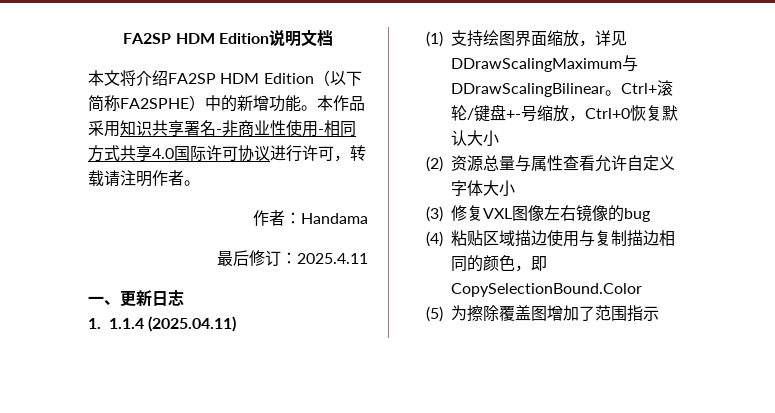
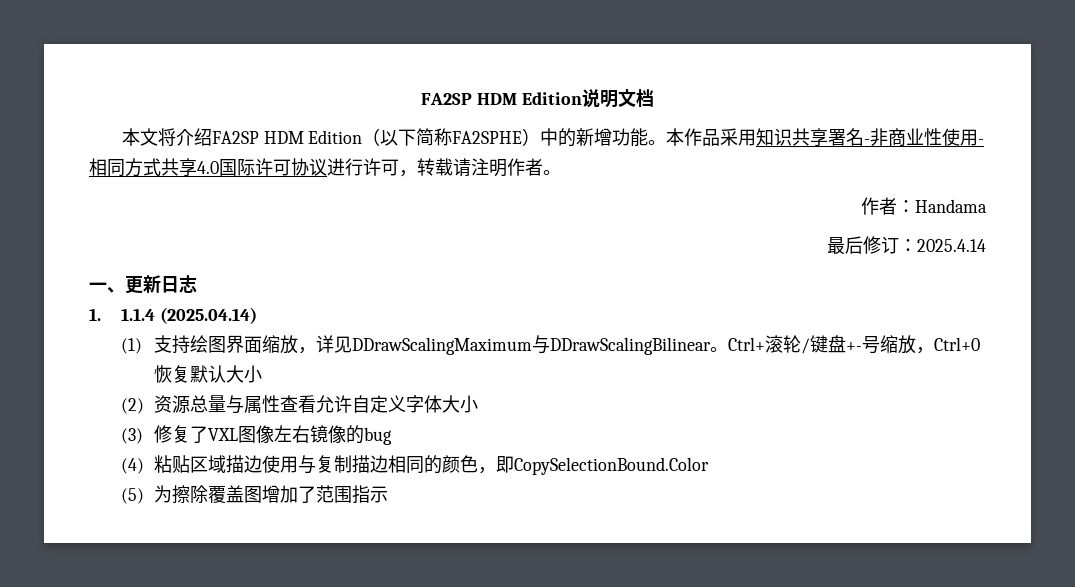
[297,253,368,264] 2025.4.11 -> [917,239,986,252] 2025.4.14
[148,316,237,332] (2025.04.11) -> [160,307,258,324] (2025.04.14)
(483, 213) none -> [189,426,208,443] 了

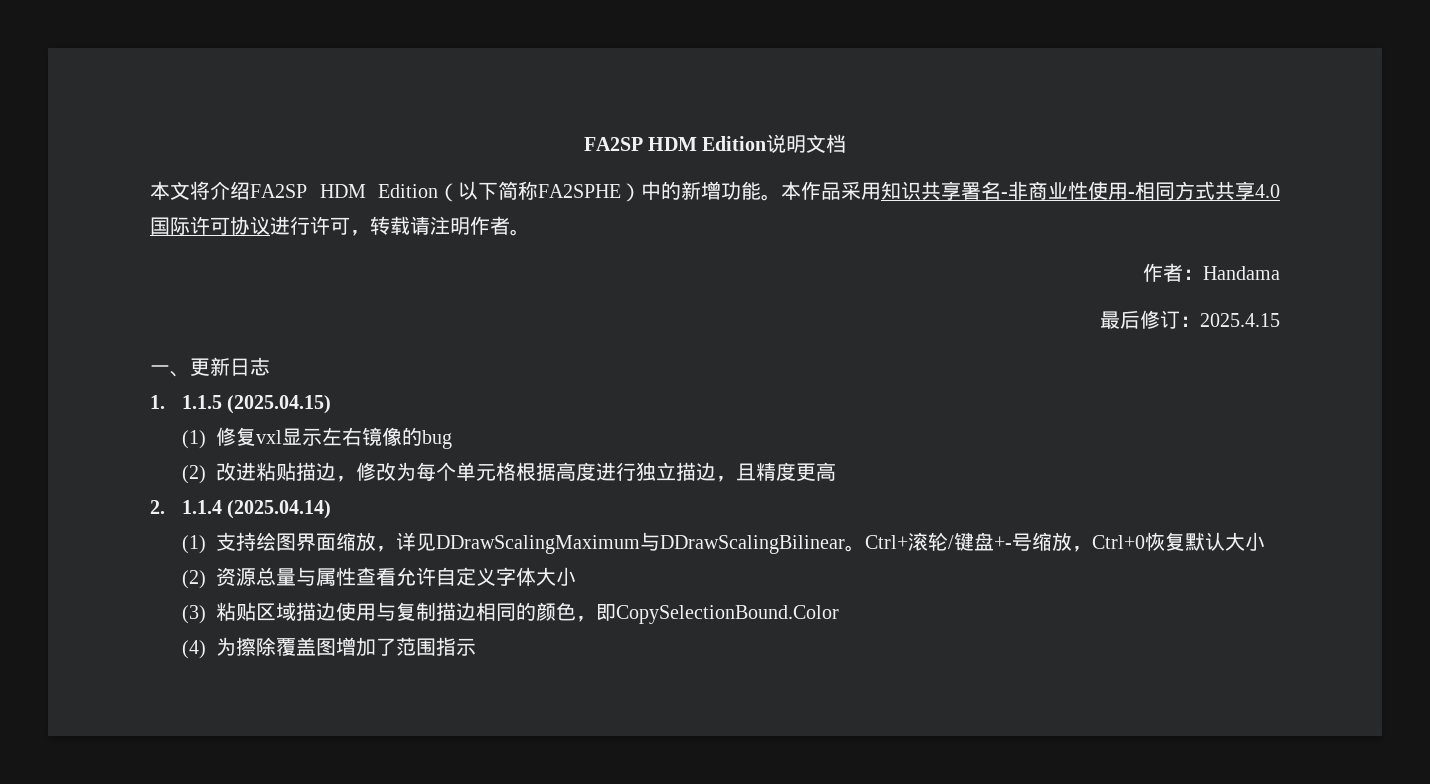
[917,239,986,252] 2025.4.14 -> [1200,313,1280,327] 2025.4.15
(101, 314) none -> [181,395,331,414] [181,427,452,449] [181,462,836,484] [150,500,165,514] 1.1.5 (2025.04.15) // (1)修复vxl显示左右镜像的bug // (2)改进粘贴描边，修改为每个单元格根据高度进行独立描边，且精度更高 // 2.
[153,425,392,445] [121,458,145,474] 修复了VXL图像左右镜像的bug // (4) -> (206, 614) none
[121,488,145,504] (5) -> [181,640,206,659] (4)

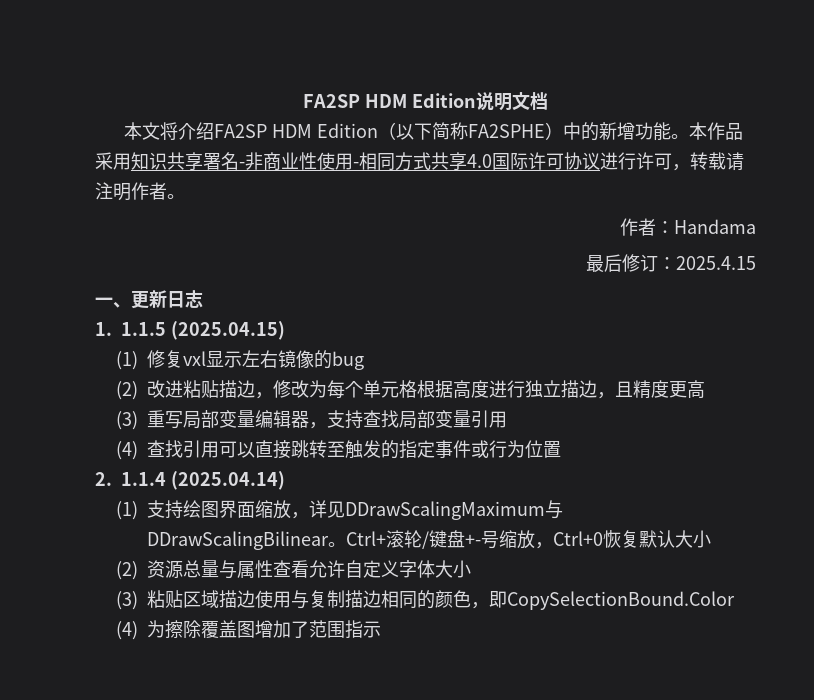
(836, 471) none -> [115,410,507,430] [115,440,561,460] // (3)重写局部变量编辑器，支持查找局部变量引用 // (4)查找引用可以直接跳转至触发的指定事件或行为位置

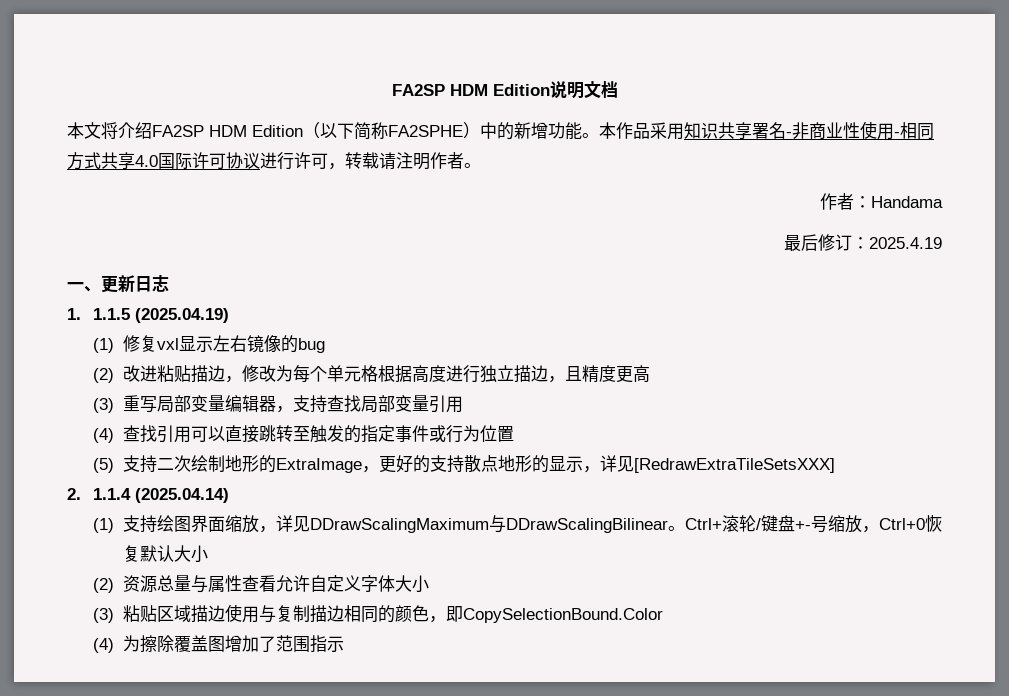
[676,256,756,270] 2025.4.15 -> [869,237,942,249] 2025.4.19
[170,321,285,340] (2025.04.15) -> [135,308,230,323] (2025.04.19)
(561, 449) none -> [93,455,835,473] // (5)支持二次绘制地形的ExtraImage，更好的支持散点地形的显示，详见[RedrawExtraTileSetsXXX]

